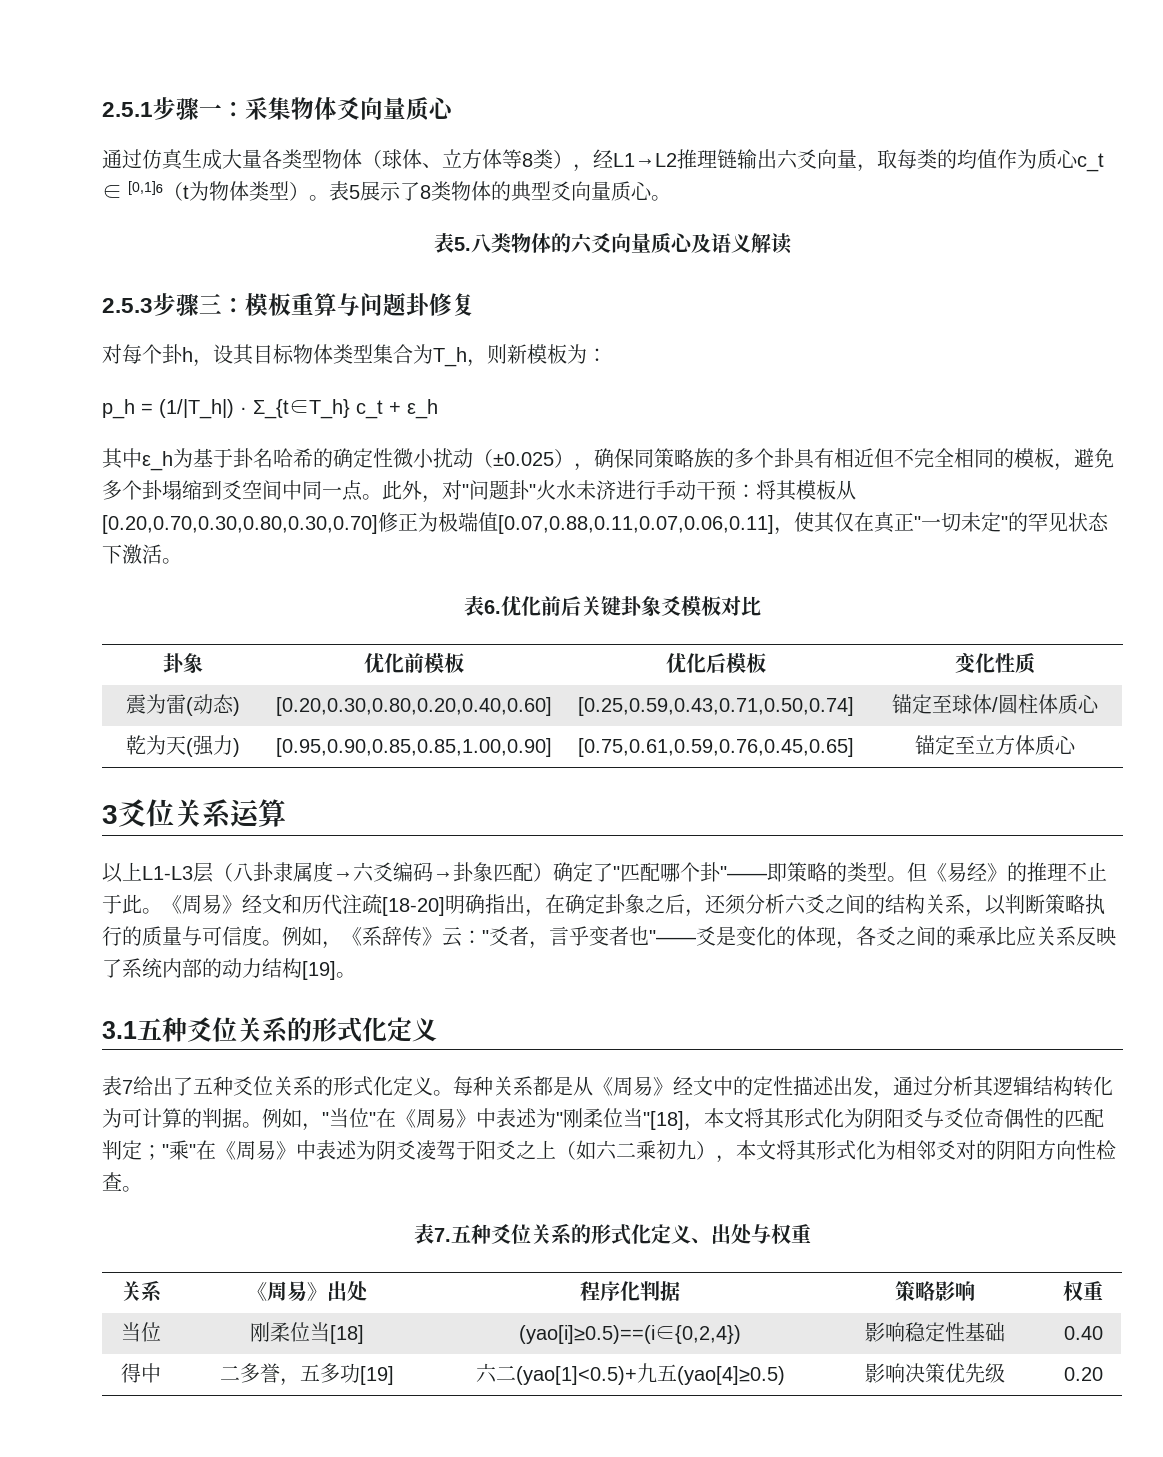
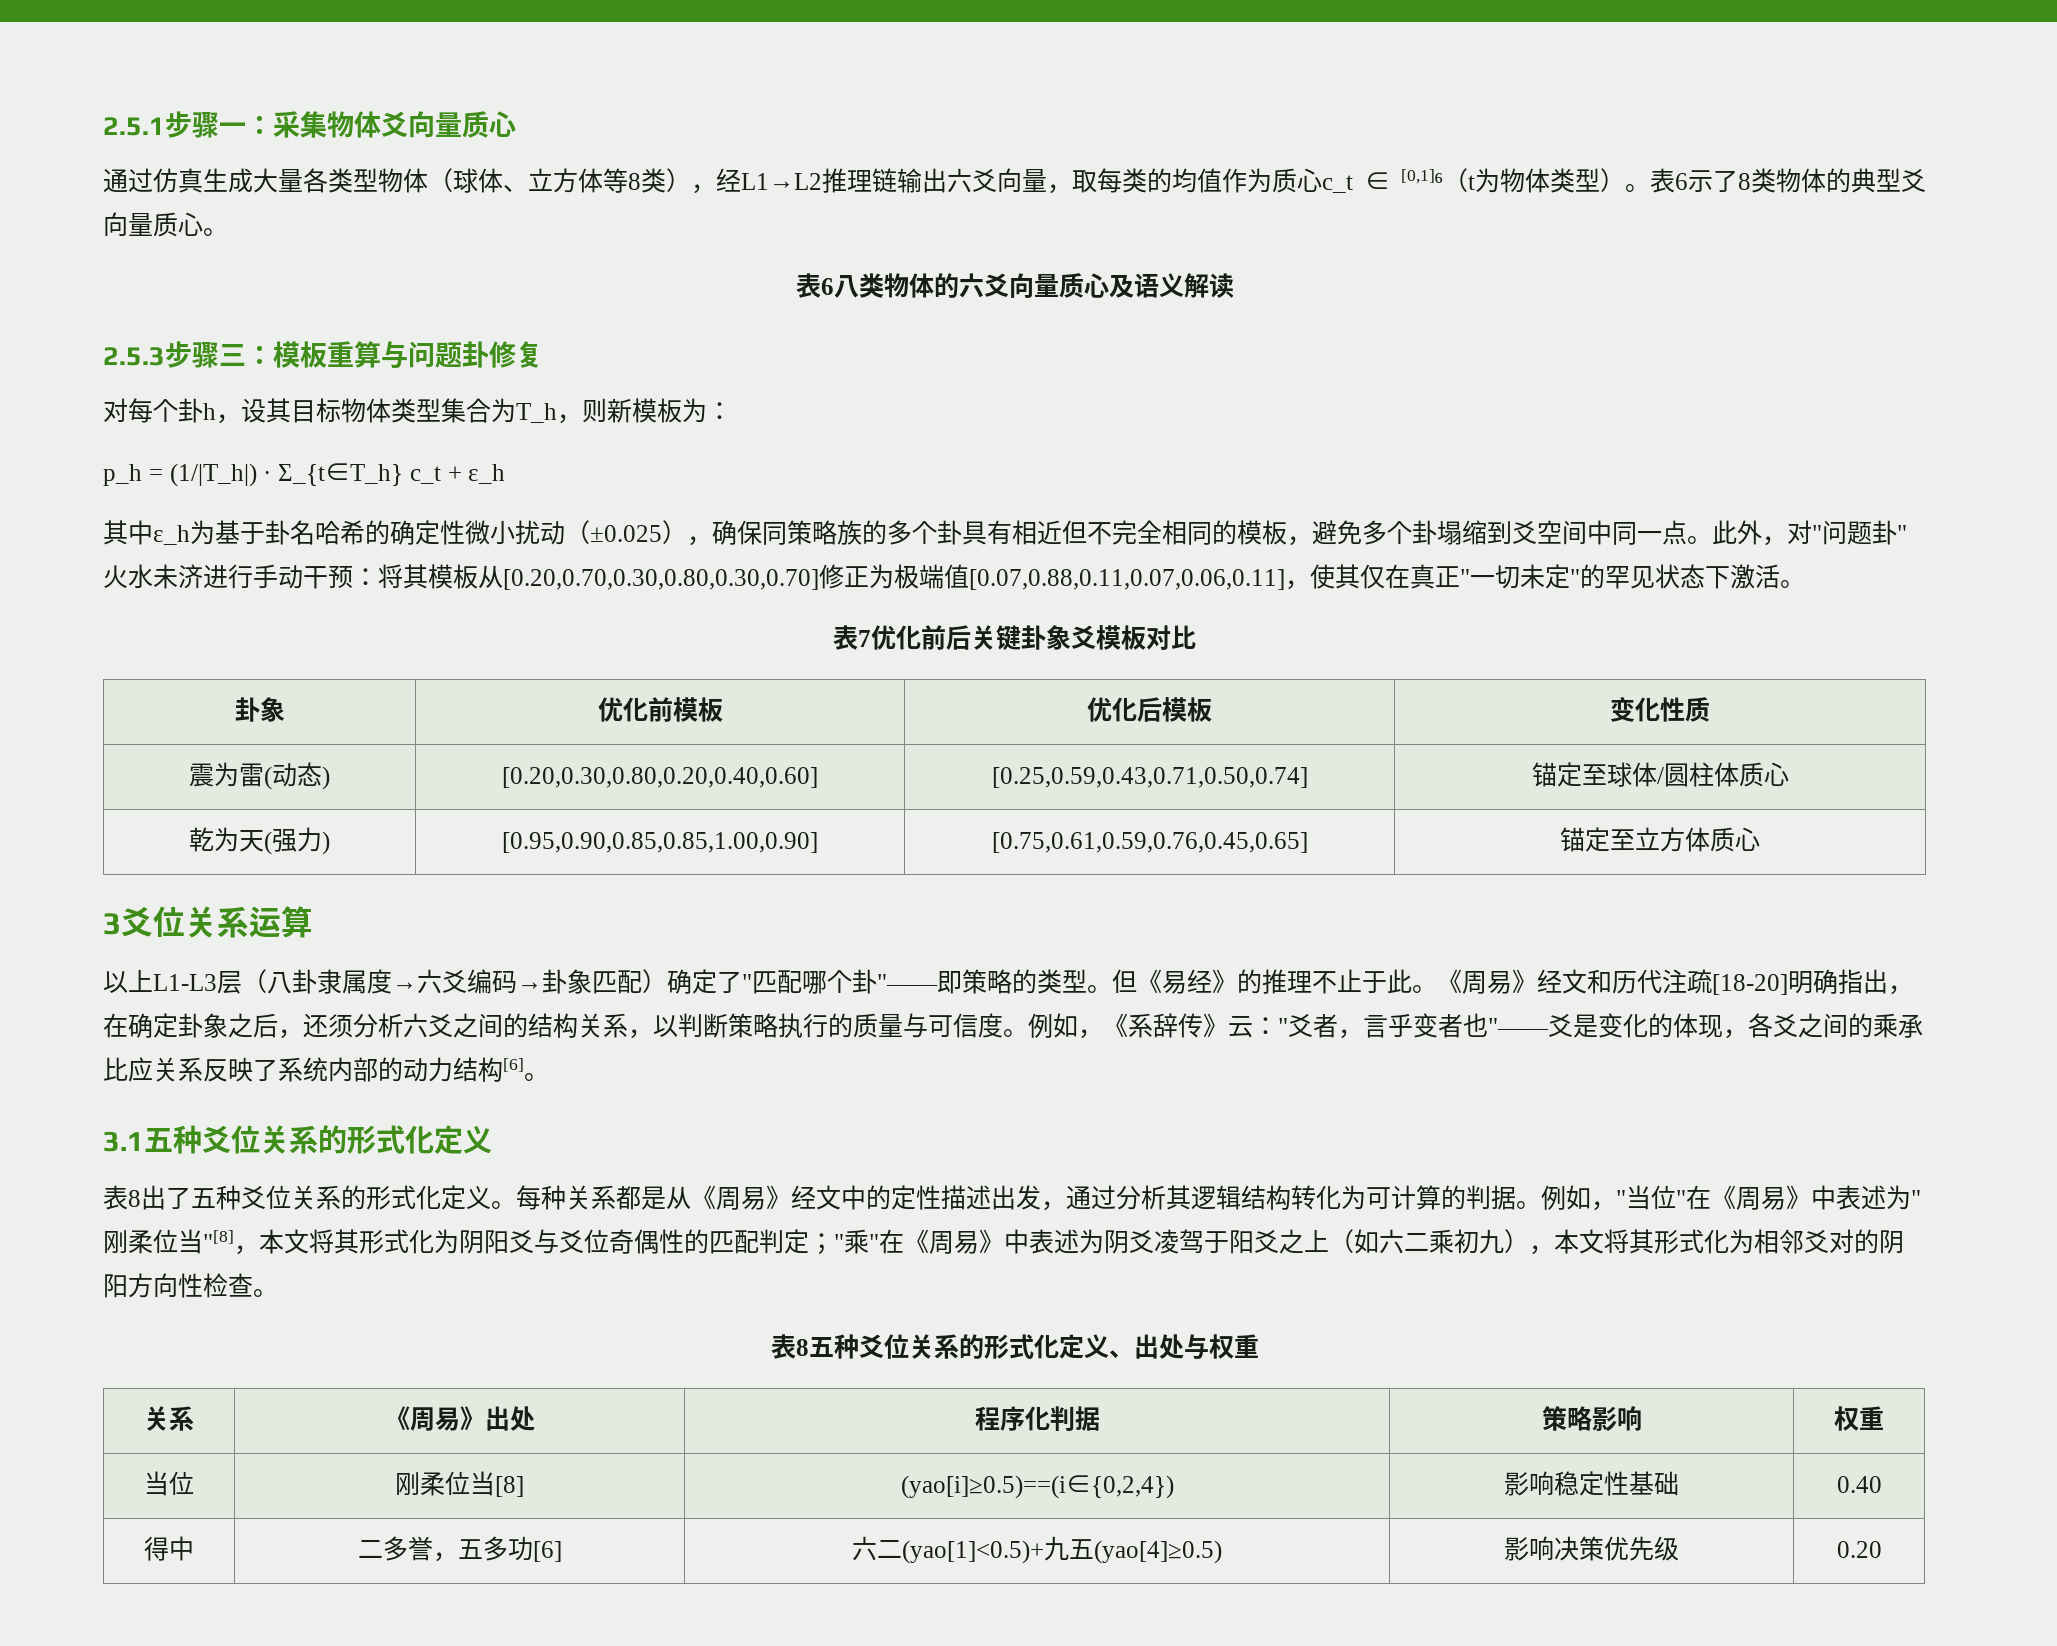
[349,181,380,201] 5展 -> [1675,173,1688,190] 6
[454,237,471,251] 5. -> [820,278,834,295] 6
[484,600,501,614] 6. -> [858,630,871,647] 7
[302,961,336,980] [19] -> [503,1058,524,1072] [6]
[122,1076,153,1096] 7给 -> [128,1190,141,1207] 8
[643,1111,684,1130] "[18] -> [203,1230,234,1251] "[8]
[434,1228,451,1242] 7. -> [795,1339,809,1356] 8
[330,1325,364,1344] [18] -> [494,1476,524,1497] [8]
[360,1366,394,1385] [19] -> [532,1541,562,1562] [6]

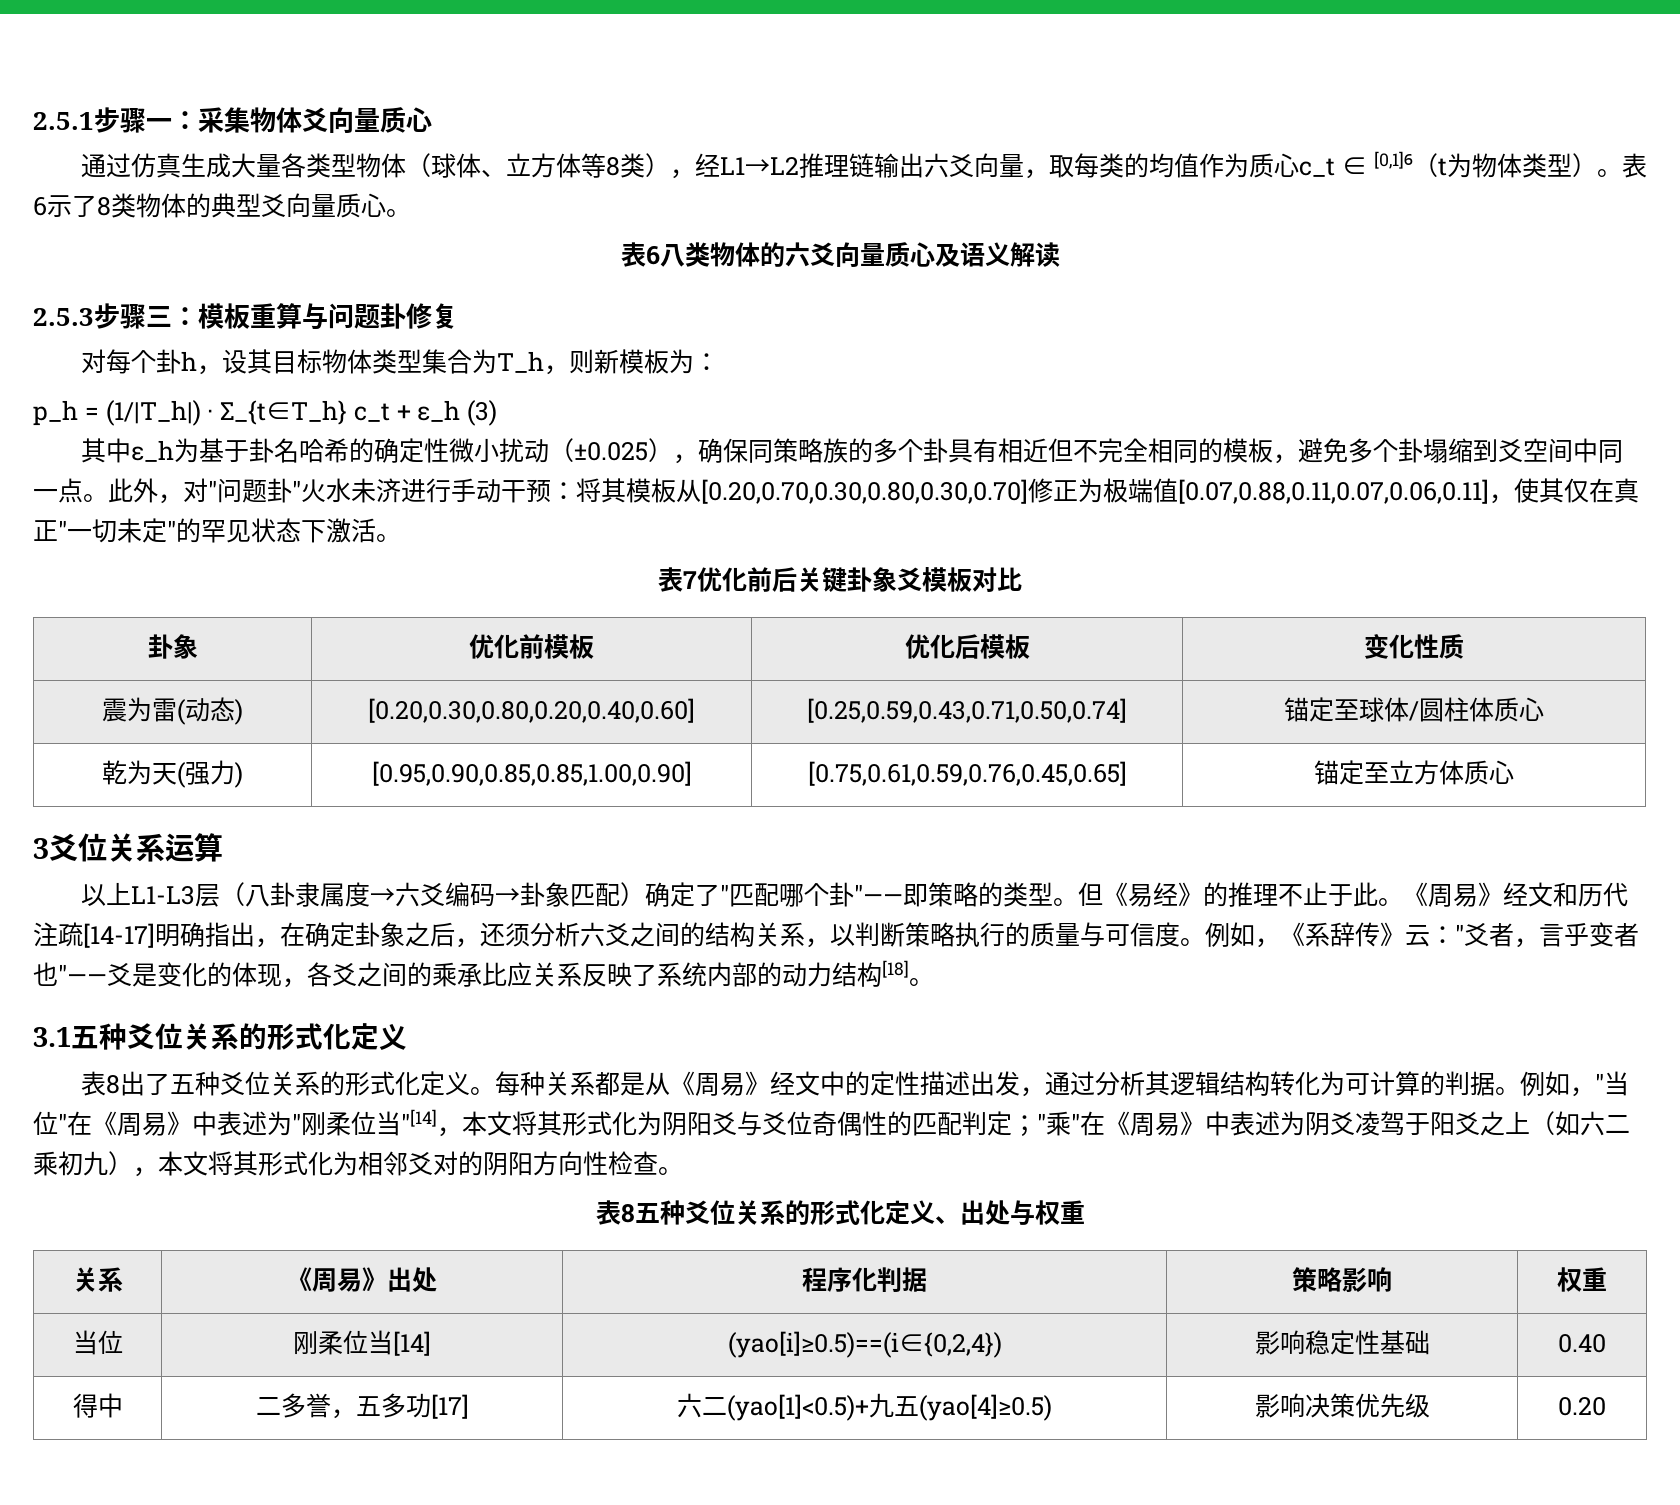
(506, 474) none -> [467,400,497,426] (3)
[1712,974,1788,995] [18-20] -> [83,923,155,948] [14-17]
[503,1058,524,1072] [6] -> [882,960,909,978] [18]
[203,1230,234,1251] "[8] -> [401,1109,437,1133] "[14]
[494,1476,524,1497] [8] -> [393,1331,431,1356] [14]
[532,1541,562,1562] [6] -> [430,1394,469,1419] [17]

